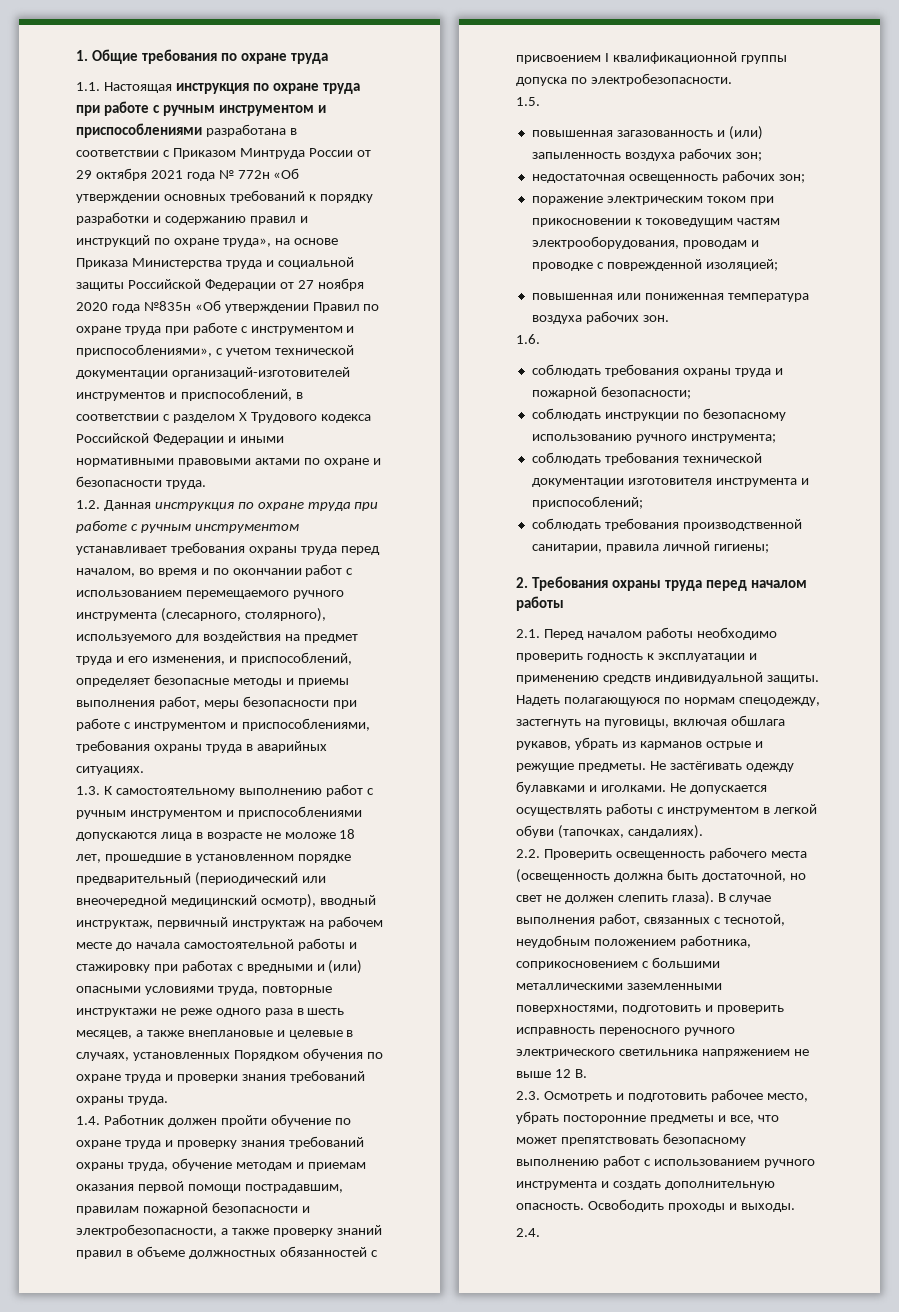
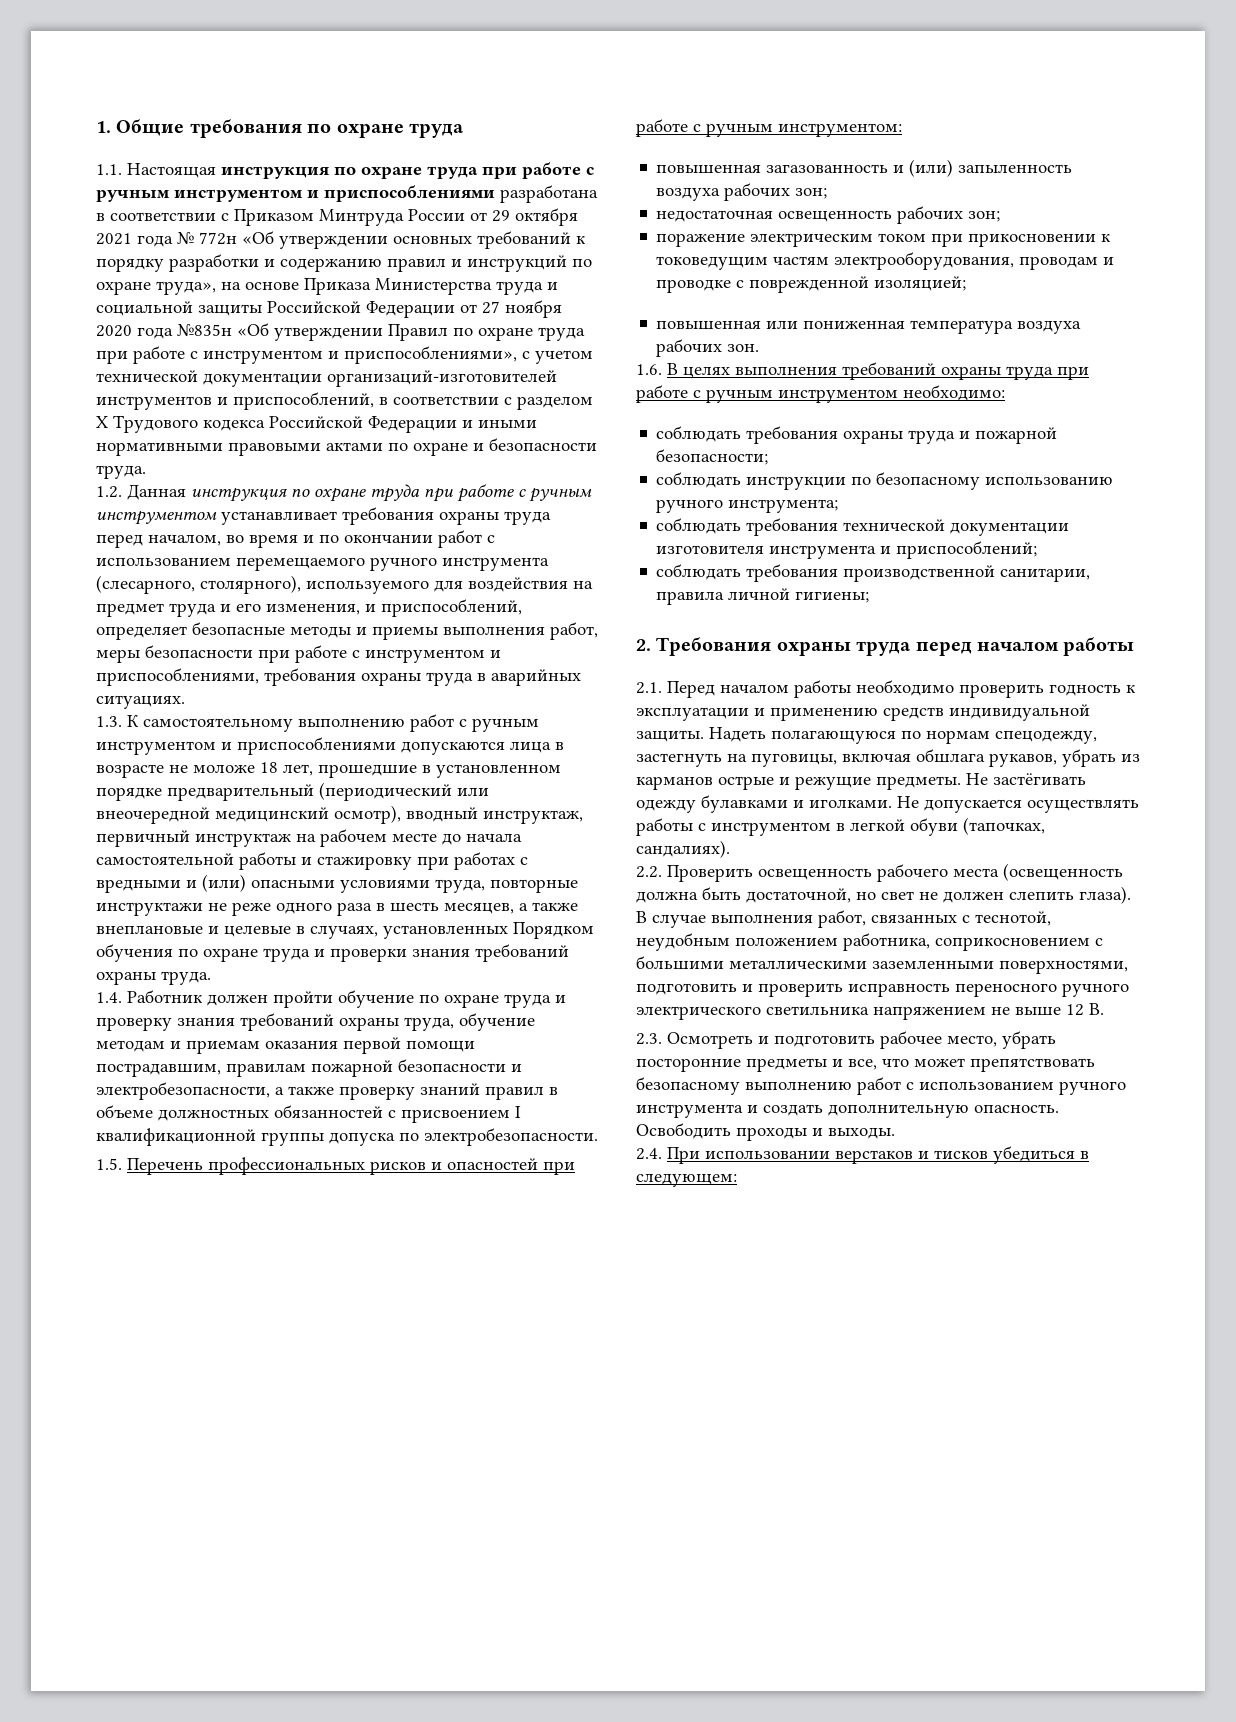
(540, 101) none -> [127,1157,575,1175] [636,119,902,137] Перечень профессиональных рисков и опасностей при работе с ручным инструментом:
(540, 339) none -> [667,362,1089,380] [636,385,1005,403] В целях выполнения требований охраны труда при работе с ручным инструментом необходимо:
(540, 1232) none -> [667,1146,1089,1164] [636,1173,737,1187] При использовании верстаков и тисков убедиться в следующем:

